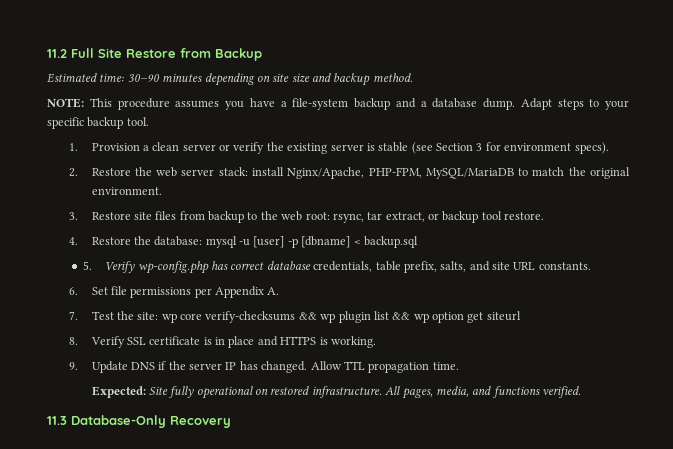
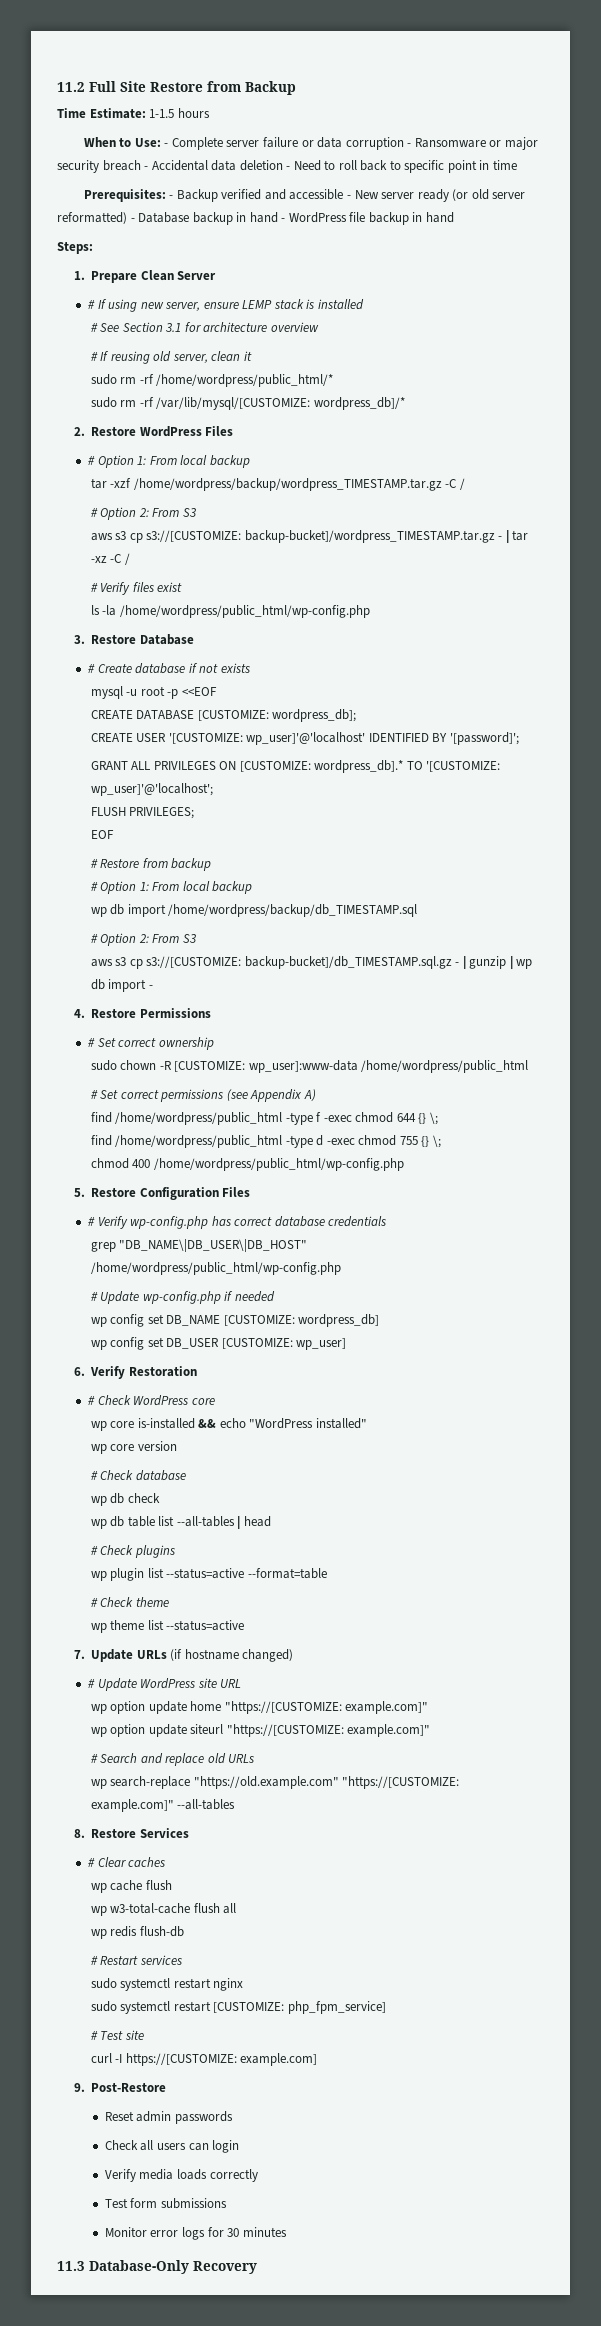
[47,73,413,86] [47,98,629,110] [47,117,149,129] [69,142,609,154] [69,167,630,179] [91,187,162,195] [69,211,545,223] [69,236,418,248] [83,261,93,270] Estimated time: 30–90 minutes depending on site size and backup method. // NOTE: This procedure assumes you have a file-system backup and a database dump. Adapt steps to your specific backup tool. // 1. Provision a clean server or verify the existing server is stable (see Section 3 for environment specs). // 2. Restore the web server stack: install Nginx/Apache, PHP-FPM, MySQL/MariaDB to match the original environment. // 3. Restore site files from backup to the web root: rsync, tar extract, or backup tool restore. // 4. Restore the database: mysql -u [user] -p [dbname] < backup.sql // 5. -> [57,108,210,119] [83,137,538,150] [57,160,517,173] [83,189,526,202] [57,212,454,225] [57,242,93,254] [73,270,217,283] [88,299,364,312] [90,322,319,332] [90,351,252,364] [90,374,334,387] [90,397,405,410] [73,426,234,437] [88,455,250,468] [90,478,465,491] [90,507,196,520] [90,530,529,544] [90,553,130,565] [90,582,183,595] [90,605,370,618] [73,634,194,645] [88,663,250,674] [90,686,217,699] [90,709,357,722] [90,732,519,745] [90,760,501,773] [90,783,213,796] [90,807,195,819] [90,830,114,839] [90,858,212,871] [90,881,253,894] [90,904,418,917] [90,933,196,946] [90,956,533,970] [90,979,153,992] [73,1008,211,1018] [88,1037,214,1050] [90,1060,529,1073] [90,1089,316,1102] [90,1112,438,1125] [90,1135,441,1148] [90,1158,404,1171] [73,1187,251,1200] [88,1217,96,1226] Time Estimate: 1-1.5 hours // When to Use: - Complete server failure or data corruption - Ransomware or major security breach - Accidental data deletion - Need to roll back to specific point in time // Prerequisites: - Backup verified and accessible - New server ready (or old server reformatted) - Database backup in hand - WordPress file backup in hand // Steps: // 1. Prepare Clean Server // # If using new server, ensure LEMP stack is installed // # See Section 3.1 for architecture overview // # If reusing old server, clean it // sudo rm -rf /home/wordpress/public_html/* // sudo rm -rf /var/lib/mysql/[CUSTOMIZE: wordpress_db]/* // 2. Restore WordPress Files // # Option 1: From local backup // tar -xzf /home/wordpress/backup/wordpress_TIMESTAMP.tar.gz -C / // # Option 2: From S3 // aws s3 cp s3://[CUSTOMIZE: backup-bucket]/wordpress_TIMESTAMP.tar.gz - | tar -xz -C / // # Verify files exist // ls -la /home/wordpress/public_html/wp-config.php // 3. Restore Database // # Create database if not exists // mysql -u root -p <<EOF // CREATE DATABASE [CUSTOMIZE: wordpress_db]; // CREATE USER '[CUSTOMIZE: wp_user]'@'localhost' IDENTIFIED BY '[password]'; // GRANT ALL PRIVILEGES ON [CUSTOMIZE: wordpress_db].* TO '[CUSTOMIZE: wp_user]'@'localhost'; // FLUSH PRIVILEGES; // EOF // # Restore from backup // # Option 1: From local backup // wp db import /home/wordpress/backup/db_TIMESTAMP.sql // # Option 2: From S3 // aws s3 cp s3://[CUSTOMIZE: backup-bucket]/db_TIMESTAMP.sql.gz - | gunzip | wp db import - // 4. Restore Permissions // # Set correct ownership // sudo chown -R [CUSTOMIZE: wp_user]:www-data /home/wordpress/public_html // # Set correct permissions (see Appendix A) // find /home/wordpress/public_html -type f -exec chmod 644 {} \; // find /home/wordpress/public_html -type d -exec chmod 755 {} \; // chmod 400 /home/wordpress/public_html/wp-config.php // 5. Restore Configuration Files // #
[313,261,591,273] [69,286,280,298] [69,311,521,323] [69,336,376,348] [69,361,459,373] [91,386,582,399] credentials, table prefix, salts, and site URL constants. // 6. Set file permissions per Appendix A. // 7. Test the site: wp core verify-checksums && wp plugin list && wp option get siteurl // 8. Verify SSL certificate is in place and HTTPS is working. // 9. Update DNS if the server IP has changed. Allow TTL propagation time. // Expected: Site fully operational on restored infrastructure. All pages, media, and functions verified. -> [328,1216,387,1227] [90,1239,308,1253] [90,1262,341,1275] [90,1291,275,1304] [90,1314,380,1327] [90,1337,347,1350] [73,1366,197,1379] [88,1395,215,1406] [90,1418,367,1431] [90,1441,177,1454] [90,1470,186,1481] [90,1493,160,1506] [90,1516,271,1530] [90,1545,175,1558] [90,1568,327,1581] [90,1597,169,1607] [90,1620,245,1633] [73,1649,294,1662] [88,1678,242,1691] [90,1701,429,1714] [90,1724,431,1737] [90,1753,255,1766] [90,1776,460,1789] [90,1799,236,1812] [73,1828,189,1838] [88,1857,166,1867] [90,1880,172,1893] [90,1903,237,1916] [90,1926,184,1939] [90,1955,182,1965] [90,1978,244,1991] [90,2001,386,2014] [90,2030,144,2040] [90,2053,318,2066] [73,2083,167,2092] [104,2111,233,2124] [104,2140,240,2153] [104,2169,258,2182] [104,2198,227,2209] [104,2227,287,2240] credentials // grep "DB_NAME\|DB_USER\|DB_HOST" /home/wordpress/public_html/wp-config.php // # Update wp-config.php if needed // wp config set DB_NAME [CUSTOMIZE: wordpress_db] // wp config set DB_USER [CUSTOMIZE: wp_user] // 6. Verify Restoration // # Check WordPress core // wp core is-installed && echo "WordPress installed" // wp core version // # Check database // wp db check // wp db table list --all-tables | head // # Check plugins // wp plugin list --status=active --format=table // # Check theme // wp theme list --status=active // 7. Update URLs (if hostname changed) // # Update WordPress site URL // wp option update home "https://[CUSTOMIZE: example.com]" // wp option update siteurl "https://[CUSTOMIZE: example.com]" // # Search and replace old URLs // wp search-replace "https://old.example.com" "https://[CUSTOMIZE: example.com]" --all-tables // 8. Restore Services // # Clear caches // wp cache flush // wp w3-total-cache flush all // wp redis flush-db // # Restart services // sudo systemctl restart nginx // sudo systemctl restart [CUSTOMIZE: php_fpm_service] // # Test site // curl -I https://[CUSTOMIZE: example.com] // 9. Post-Restore // Reset admin passwords // Check all users can login // Verify media loads correctly // Test form submissions // Monitor error logs for 30 minutes

